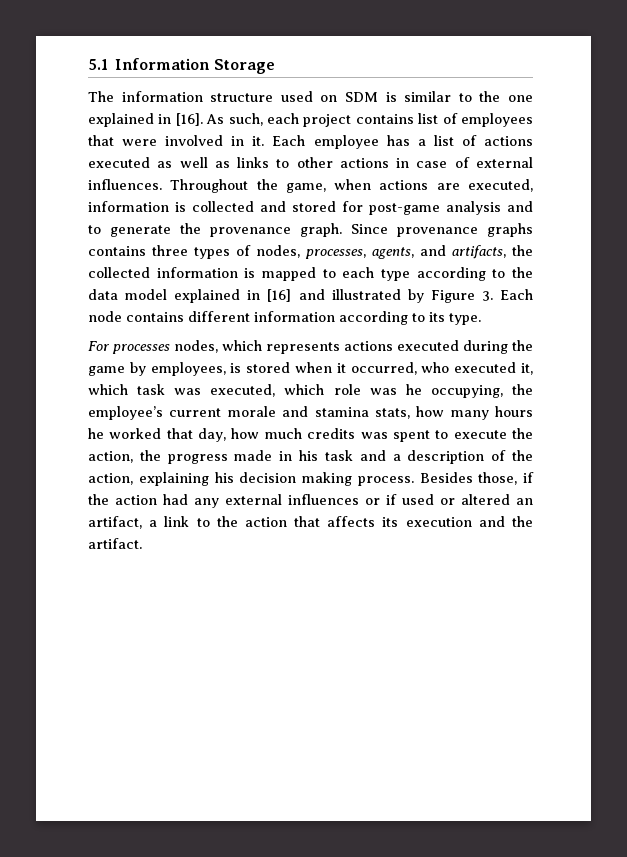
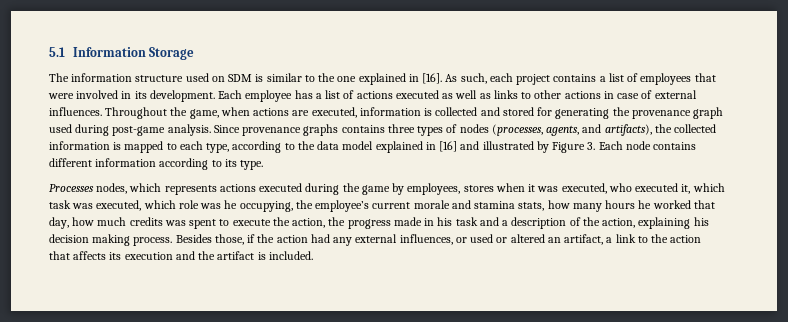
(414, 119) none -> [599,76,606,82] a
[252,136,265,146] it. -> [134,90,215,102] its development.
[369,201,533,215] [88,223,342,237] post-game analysis and to generate the provenance graph. -> [555,107,724,119] [49,124,211,136] generating the provenance graph used during post-game analysis.
[256,245,366,259] nodes, processes, -> [459,124,543,136] nodes (processes,
[452,245,506,259] artifacts, -> [604,124,652,136] artifacts),
[381,269,410,281] type -> [206,143,230,153] type,
[88,341,170,354] For processes -> [49,184,94,192] Processes
[230,362,417,375] is stored when it occurred, -> [463,183,607,194] stores when it was executed,
[288,494,397,505] influences or if -> [399,234,467,245] influences, or
[88,538,142,549] artifact. -> [217,251,313,260] artifact is included.

